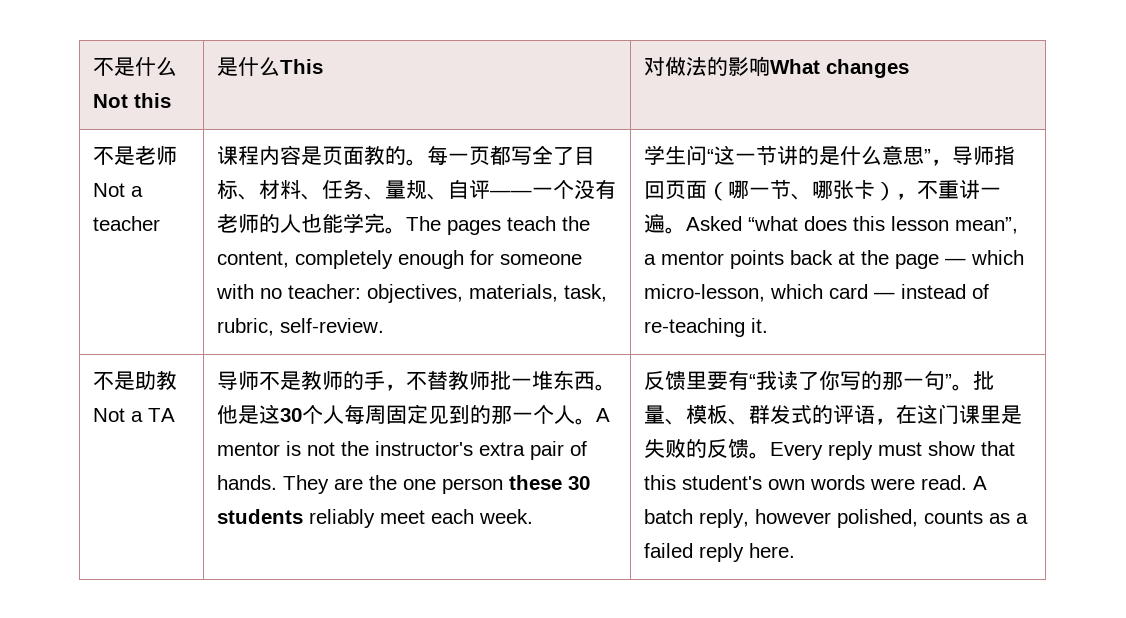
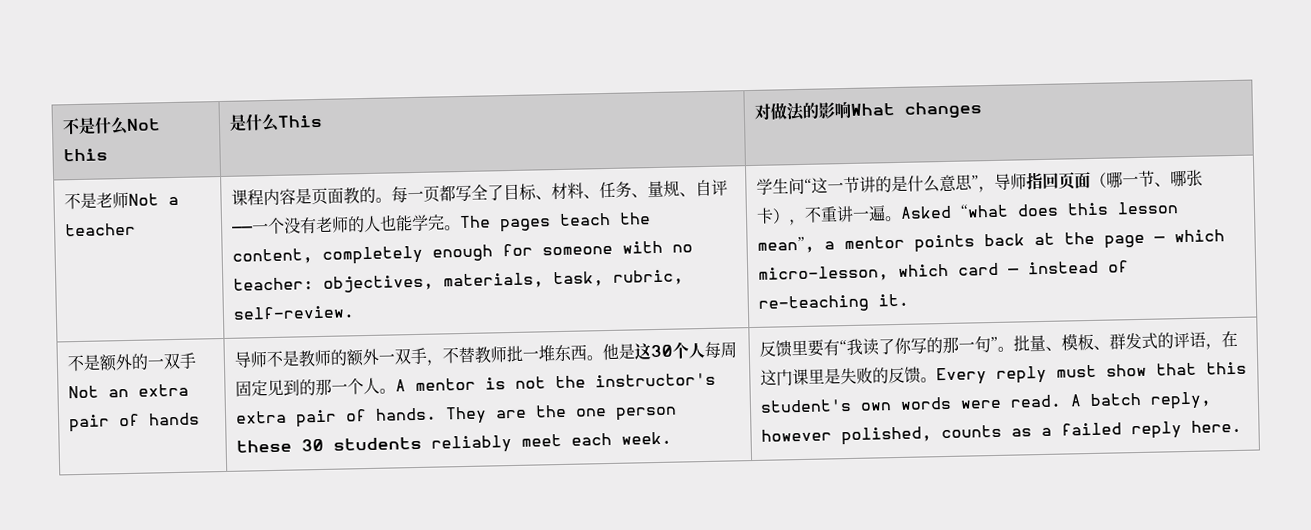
[135,370,178,390] [93,408,176,422] 助教Not a TA -> [98,352,197,372] [67,383,189,399] [67,412,200,433] 额外的一双手Not an extra pair of hands
(365, 380) none -> [345,348,412,367] 额外一双

